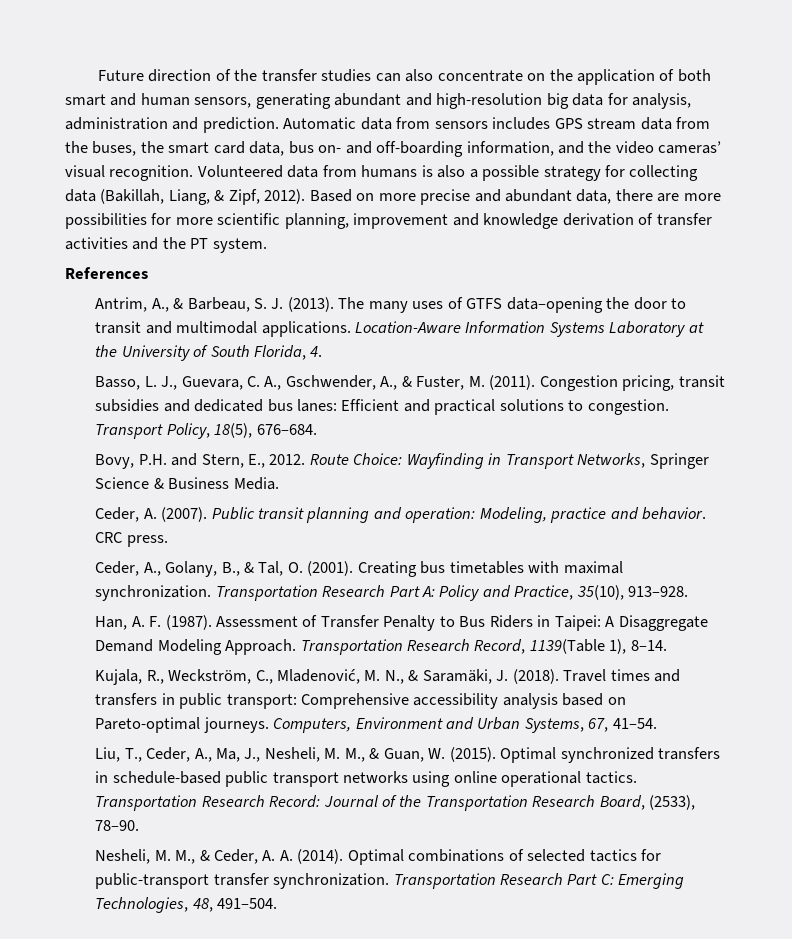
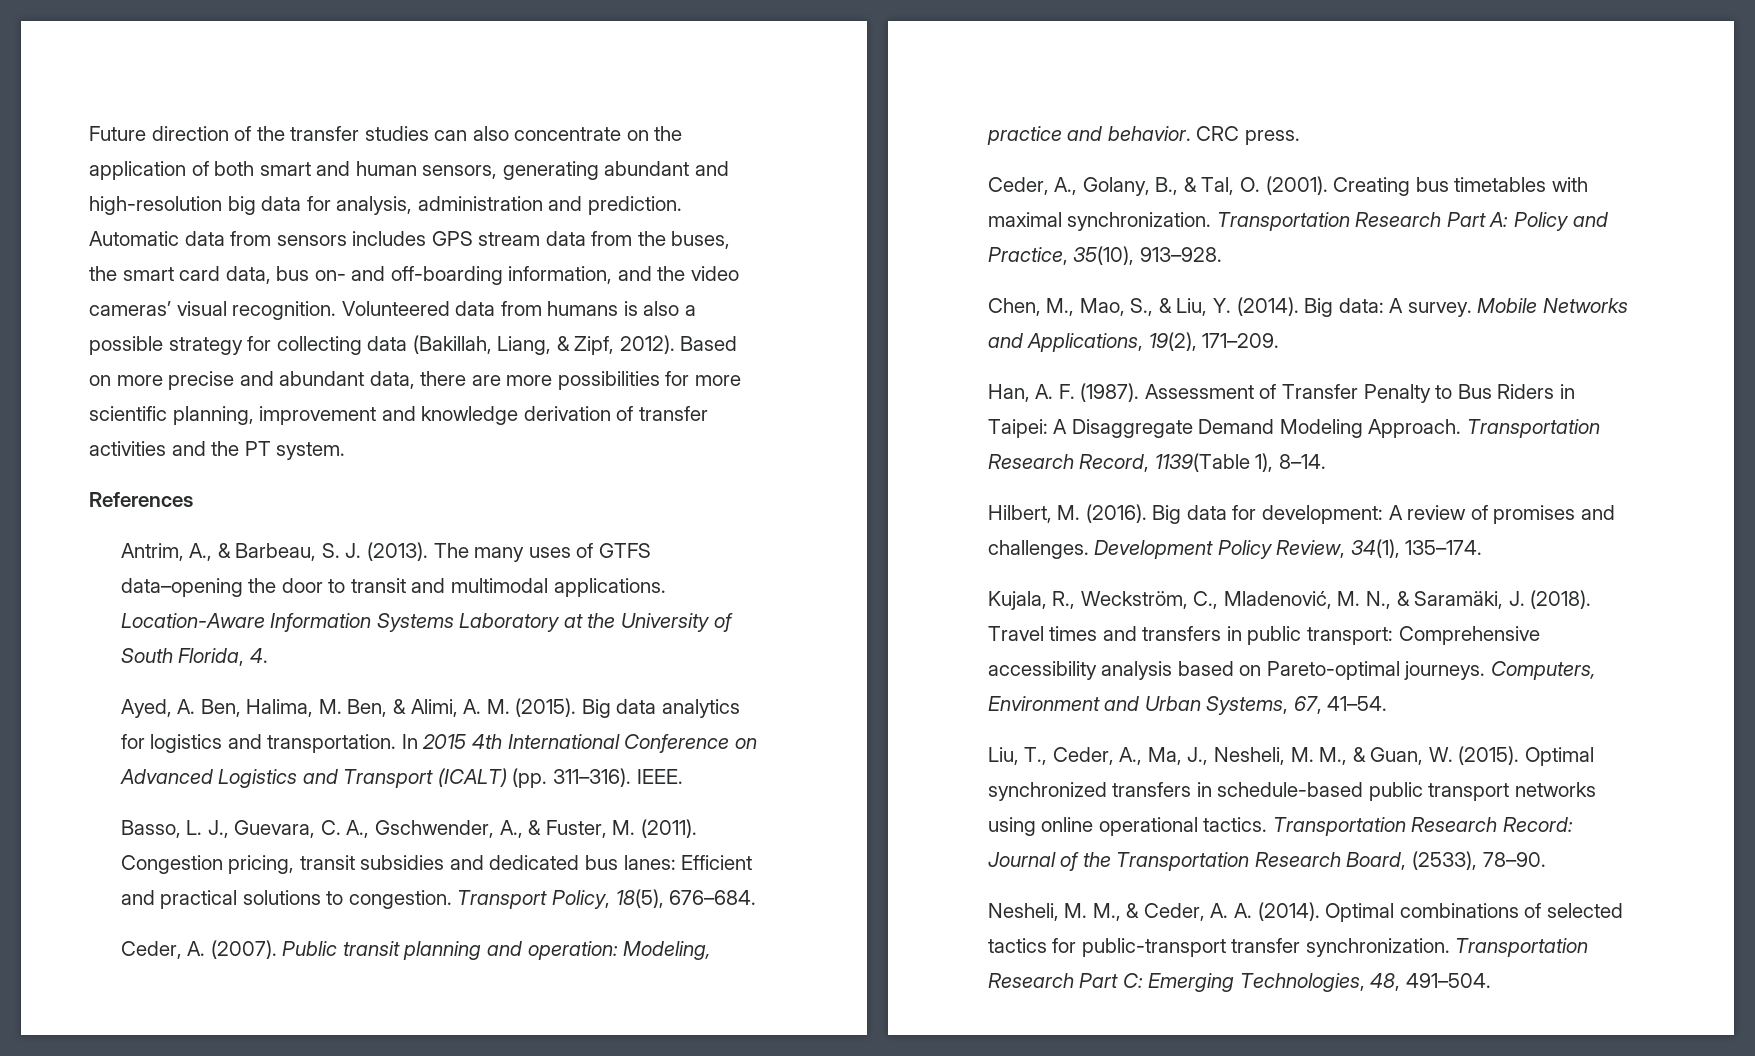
(323, 351) none -> [120,698,740,718] [120,734,757,753] [119,768,683,788] // Ayed, A. Ben, Halima, M. Ben, & Alimi, A. M. (2015). Big data analytics for logistics and transportation. In 2015 4th International Conference on Advanced Logistics and Transport (ICALT) (pp. 311–316). IEEE.
[95,453,709,469] [95,477,279,490] // Bovy, P.H. and Stern, E., 2012. Route Choice: Wayfinding in Transport Networks, Springer Science & Business Media. -> (757, 897) none
(689, 591) none -> [987,297,1628,317] [987,332,1280,352] // Chen, M., Mao, S., & Liu, Y. (2014). Big data: A survey. Mobile Networks and Applications, 19(2), 171–209.
(667, 645) none -> [987,504,1615,524] [987,539,1483,559] // Hilbert, M. (2016). Big data for development: A review of promises and challenges. Development Policy Review, 34(1), 135–174.

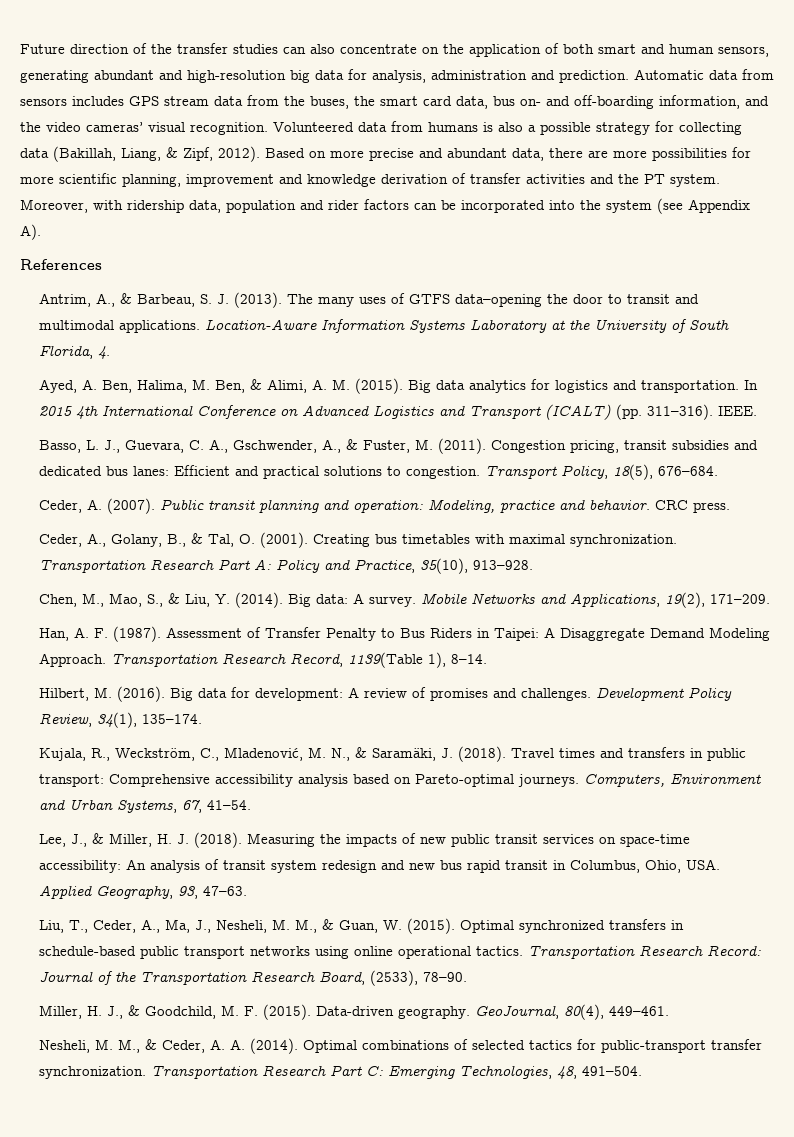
(346, 451) none -> [20,198,750,214] [20,224,41,240] Moreover, with ridership data, population and rider factors can be incorporated into the system (see Appendix A).
(1388, 703) none -> [39,832,691,848] [39,859,721,873] [39,885,248,899] // Lee, J., & Miller, H. J. (2018). Measuring the impacts of new public transit services on space-time accessibility: An analysis of transit system redesign and new bus rapid transit in Columbus, Ohio, USA. Applied Geography, 93, 47–63.
(1546, 859) none -> [39,1004,670,1020] // Miller, H. J., & Goodchild, M. F. (2015). Data-driven geography. GeoJournal, 80(4), 449–461.

